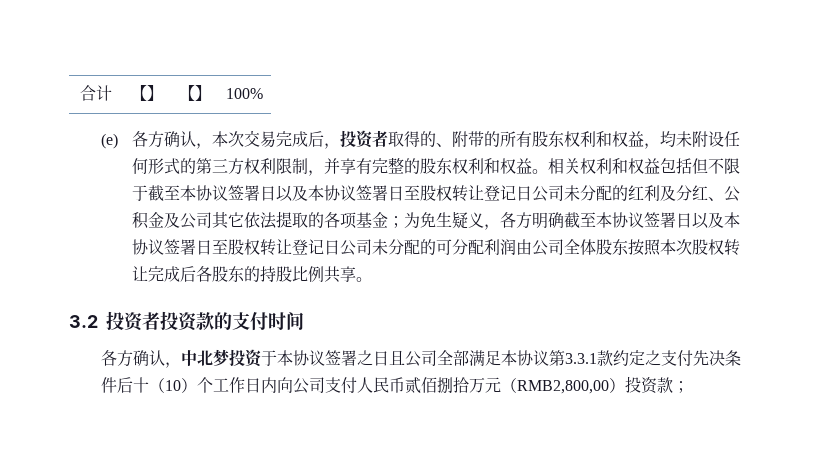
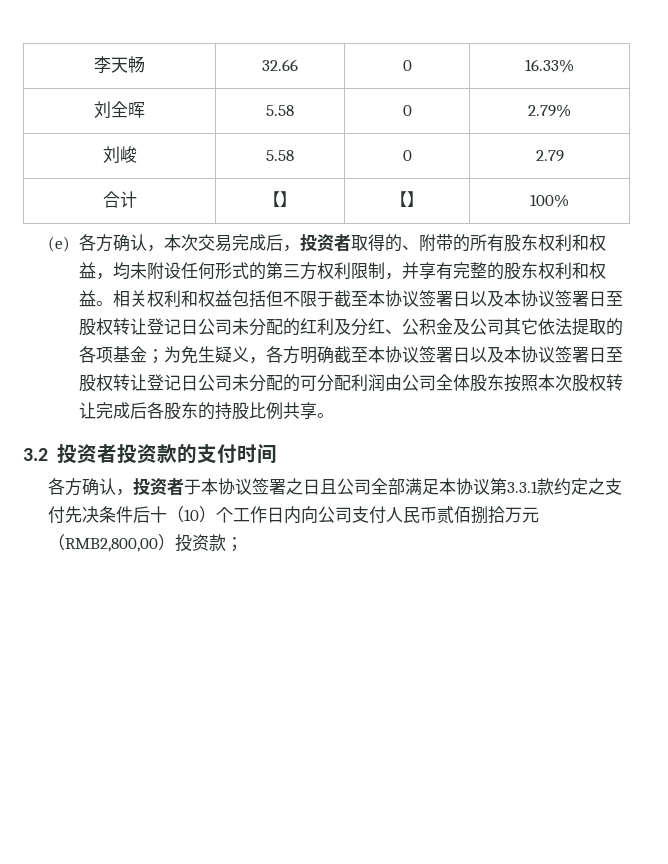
(80, 93) none -> [94,56,145,73] [262,59,298,71] [402,60,412,71] [525,59,574,73] [94,101,145,118] [266,105,294,116] [402,105,412,116] [528,104,571,118] [102,146,137,163] [266,150,294,161] [402,150,412,161] [535,150,564,162] 李天畅 | 32.66 | 0 | 16.33% // 刘全晖 | 5.58 | 0 | 2.79% // 刘峻 | 5.58 | 0 | 2.79 //
[180,349,263,367] 中北梦投资 -> [133,478,185,496] 投资者

